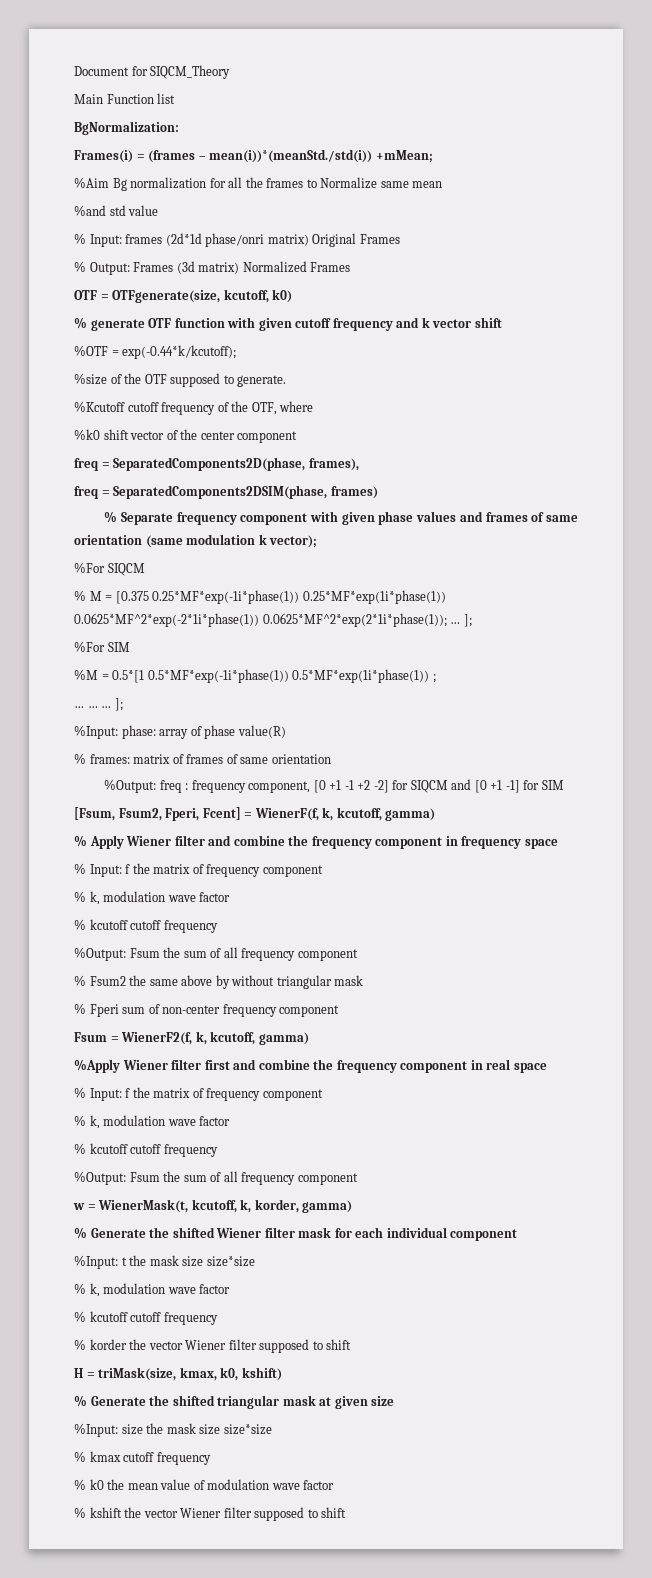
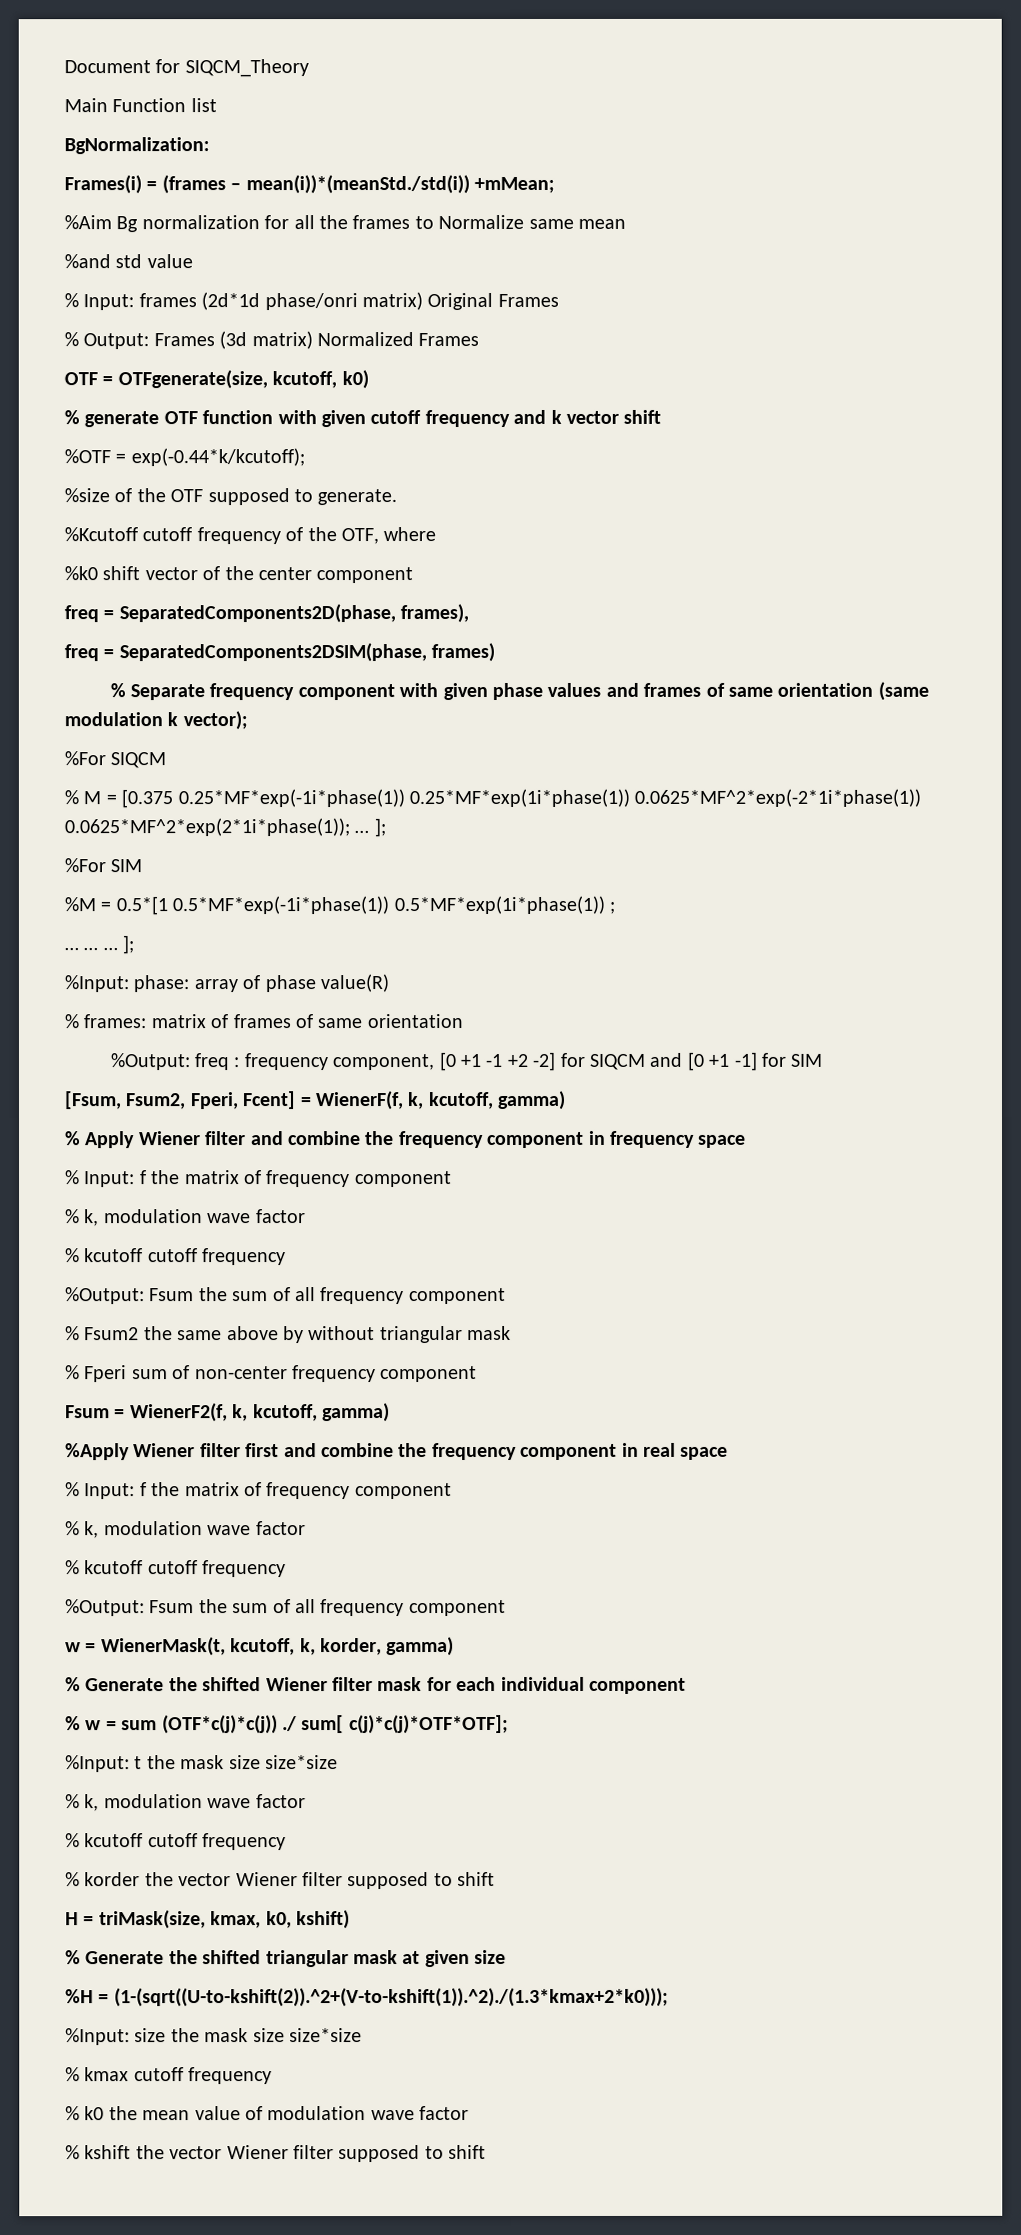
(518, 1235) none -> [65,1715,509,1735] // % w = sum (OTF*c(j)*c(j)) ./ sum[ c(j)*c(j)*OTF*OTF];
(395, 1401) none -> [65,1987,669,2008] // %H = (1-(sqrt((U-to-kshift(2)).^2+(V-to-kshift(1)).^2)./(1.3*kmax+2*k0)));

